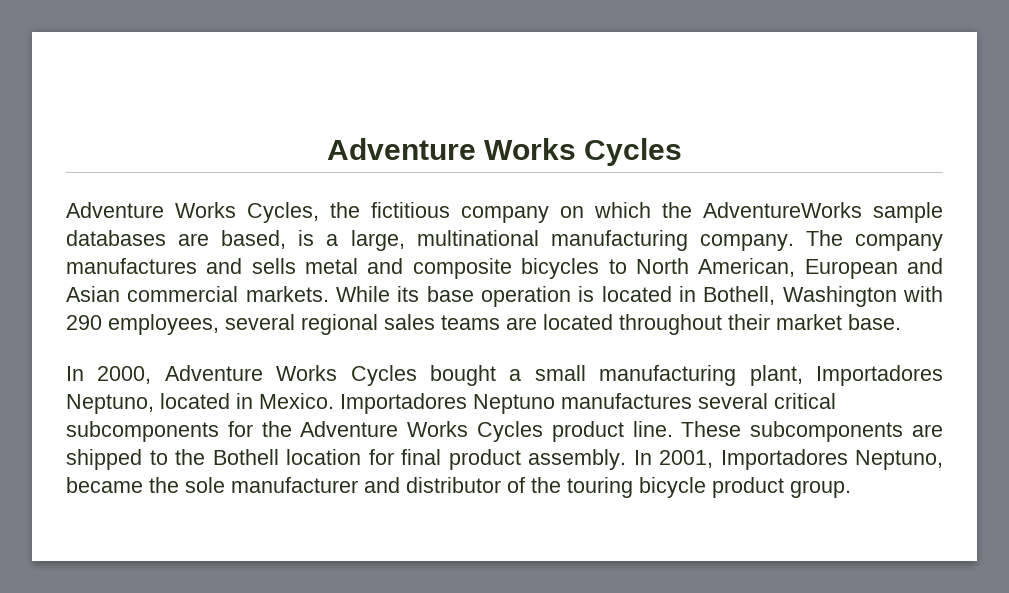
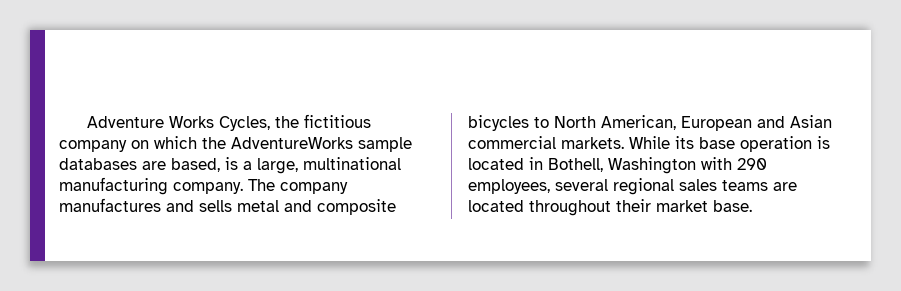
[326,138,683,166] [66,202,236,218] Adventure Works Cycles // Adventure Works -> [86,116,214,128] Adventure Works
[66,365,943,386] [66,393,836,414] [66,421,943,442] [66,449,943,470] [66,477,851,498] // In 2000, Adventure Works Cycles bought a small manufacturing plant, Importadores Neptuno, located in Mexico. Importadores Neptuno manufactures several critical subcomponents for the Adventure Works Cycles product line. These subcomponents are shipped to the Bothell location for final product assembly. In 2001, Importadores Neptuno, became the sole manufacturer and distributor of the touring bicycle product group. -> (752, 206) none

